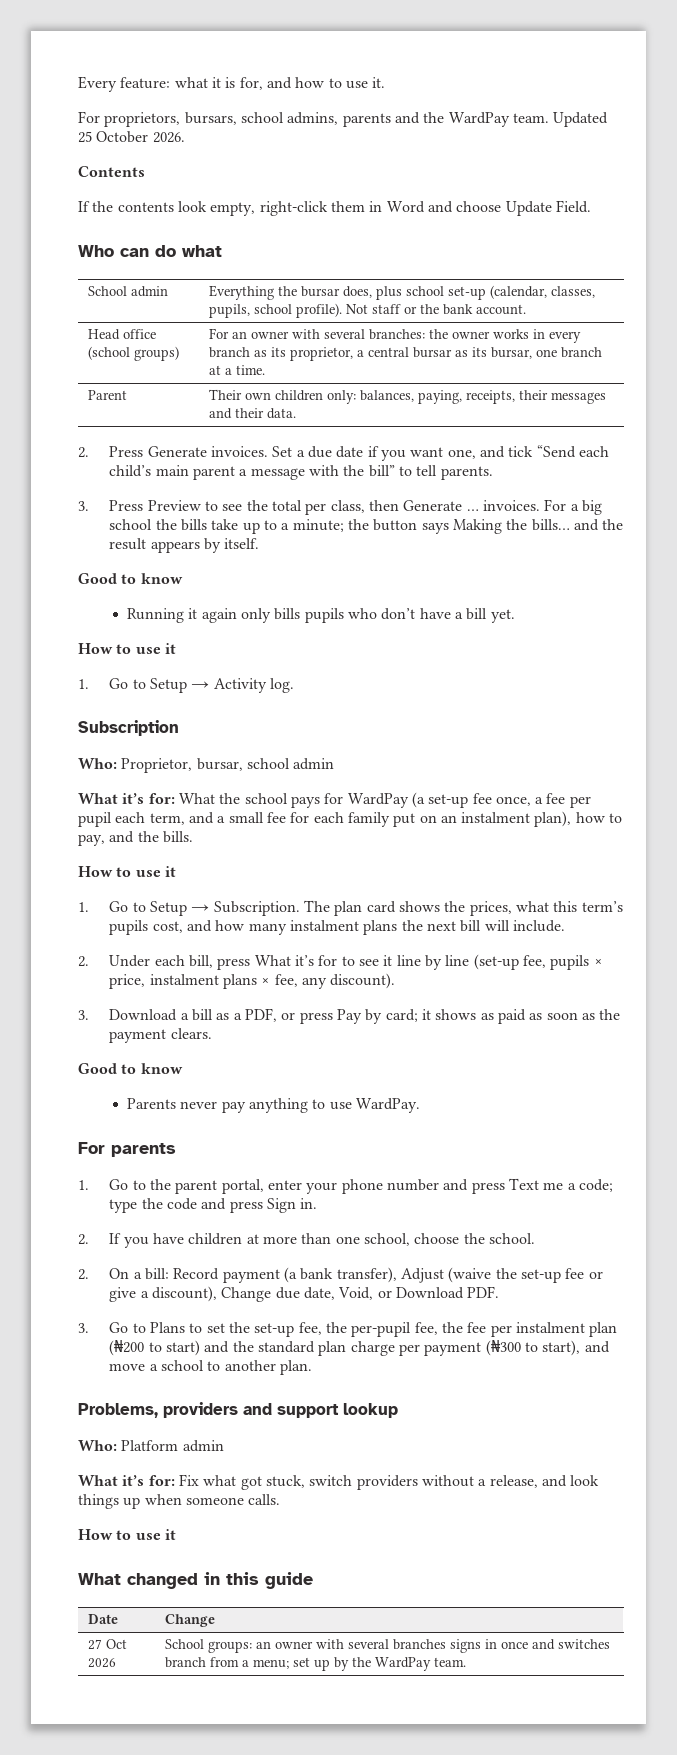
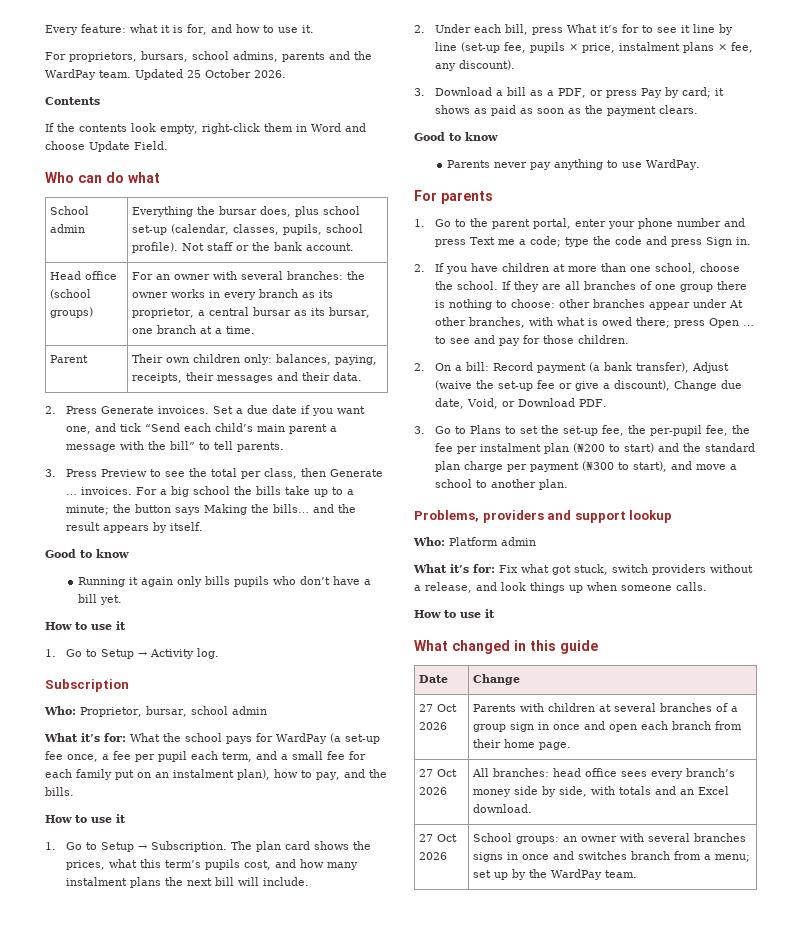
(535, 1238) none -> [501,281,747,292] [434,299,743,310] [434,317,754,328] [434,335,629,346] If they are all branches of one group there is nothing to choose: other branches appear under At other branches, with what is owed there; press Open … to see and pay for those children.
(216, 1620) none -> [418,704,457,712] [418,722,447,730] [472,703,738,712] [472,721,742,732] [472,739,571,750] [418,769,457,777] [418,787,447,795] [471,768,735,779] [472,786,729,797] [472,804,532,813] // 27 Oct 2026 | Parents with children at several branches of a group sign in once and open each branch from their home page. // 27 Oct 2026 | All branches: head office sees every branch’s money side by side, with totals and an Excel download.

